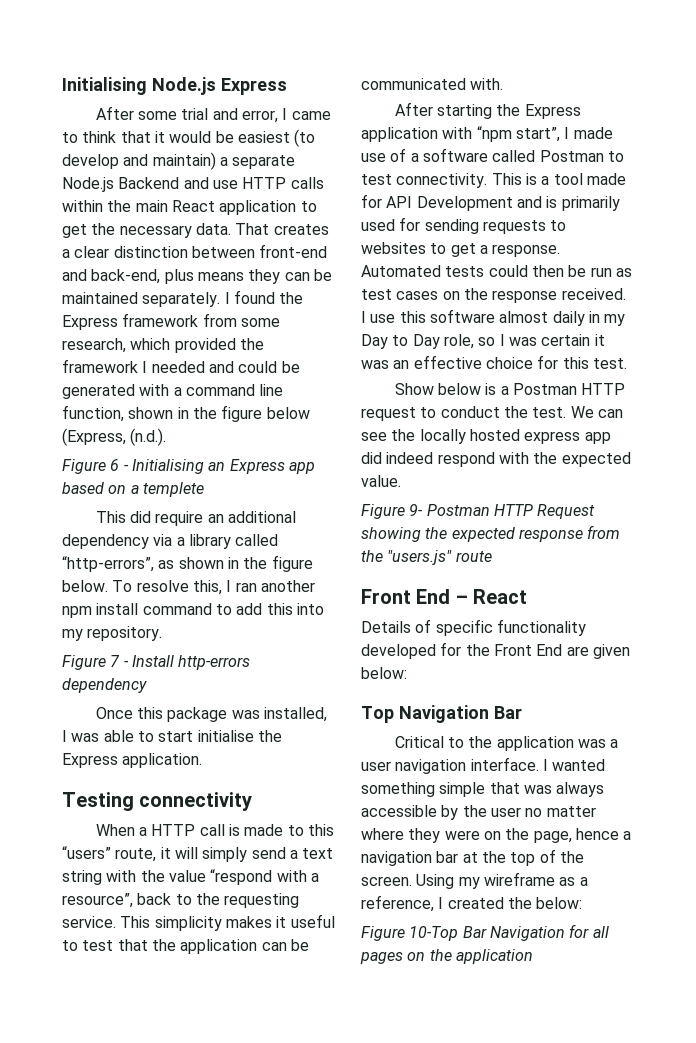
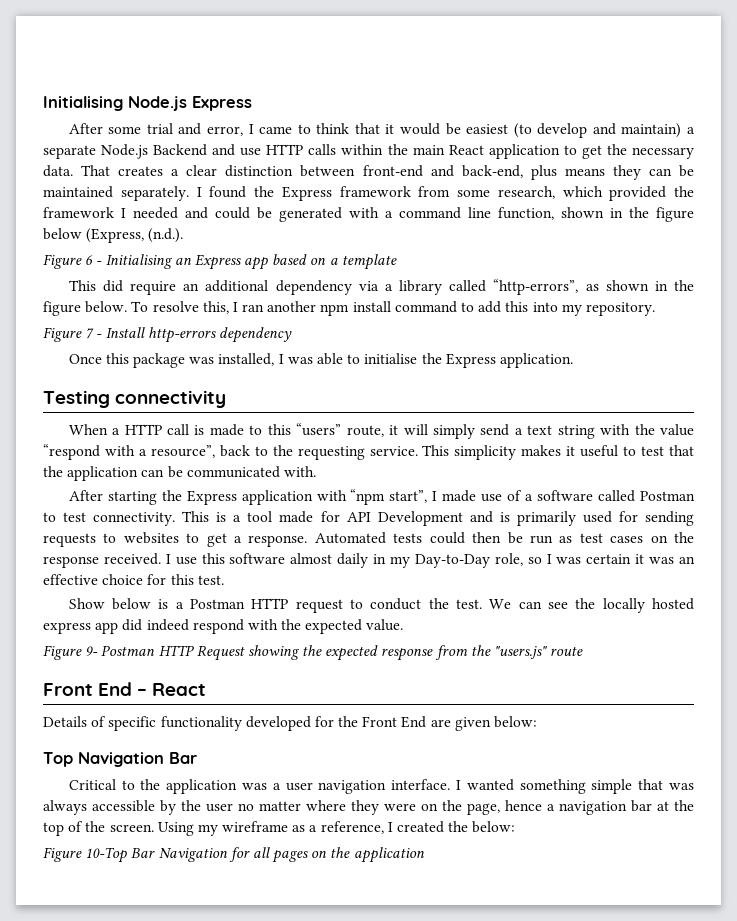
[142,482,204,497] templete -> [341,254,397,270] template
[158,731,194,742] start -> (361, 359) none
[361,334,440,349] Day to Day -> [414,554,490,568] Day-to-Day

